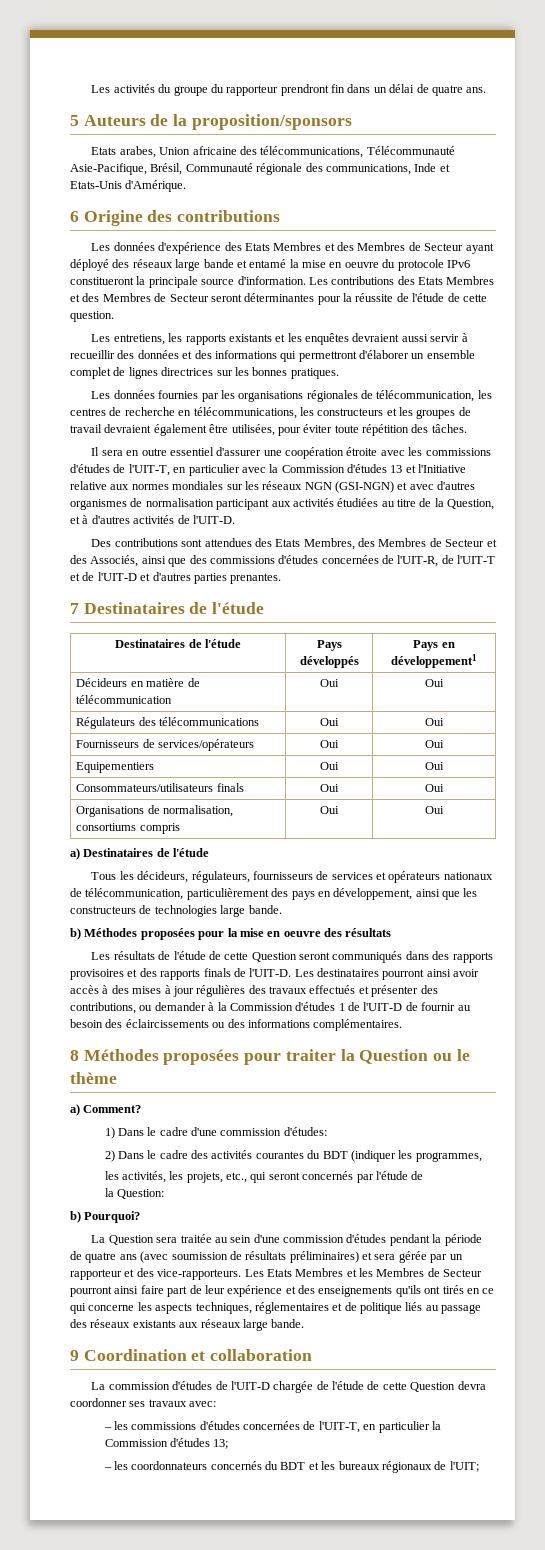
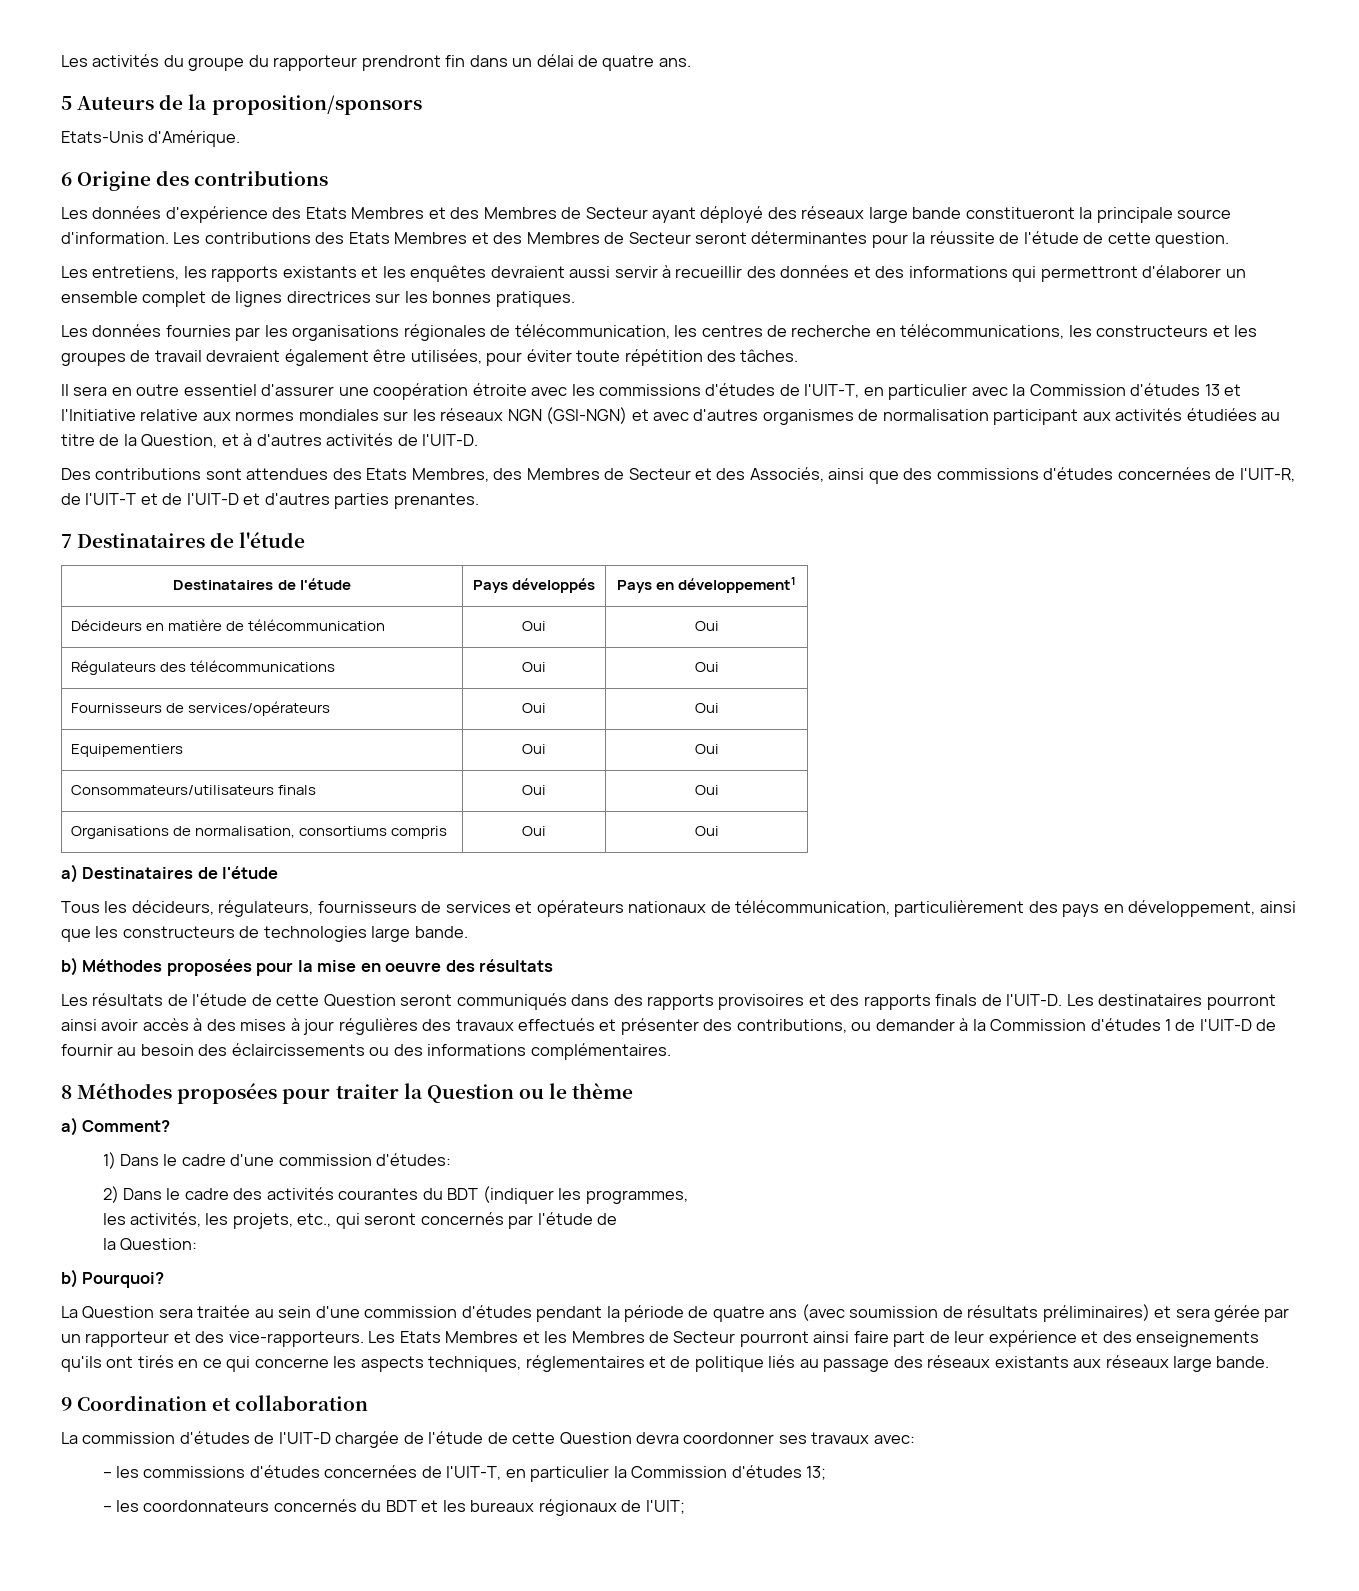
[91,146,455,158] [70,163,450,175] Etats arabes, Union africaine des télécommunications, Télécommunauté Asie-Pacifique, Brésil, Communauté régionale des communications, Inde et -> (422, 105) none
[236,259,470,271] et entamé la mise en oeuvre du protocole IPv6 -> (962, 213) none

